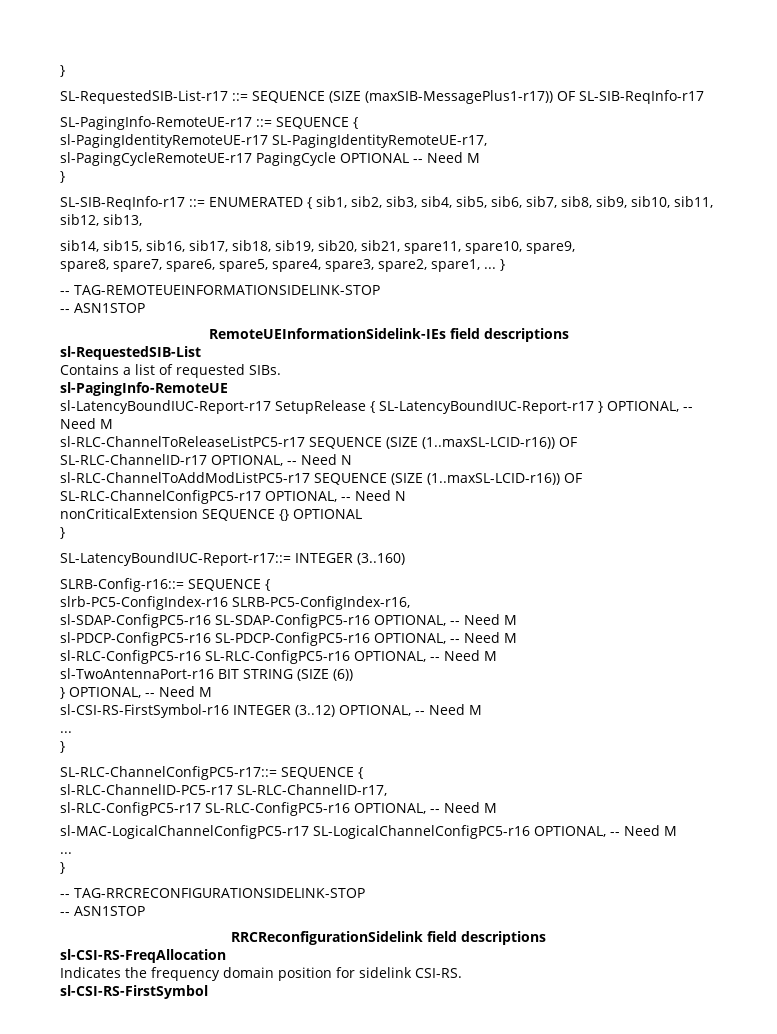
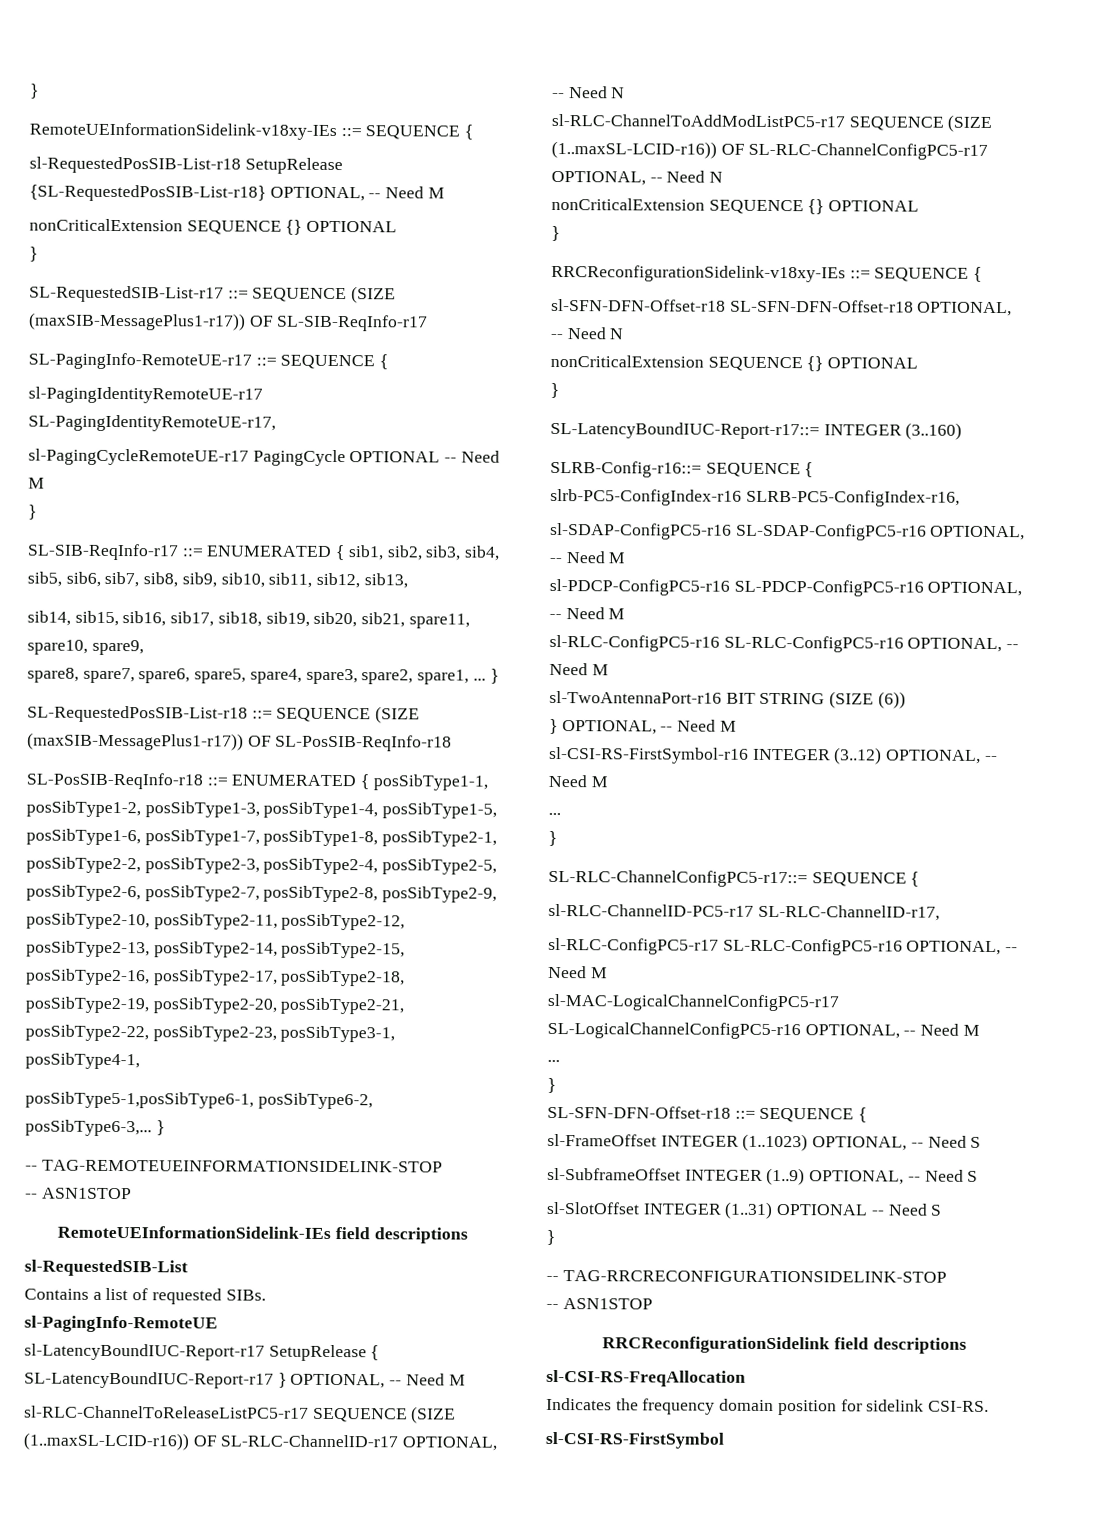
[60,65,65,77] } -> [30,83,39,99] [29,122,474,141] [29,156,343,175] [29,184,445,202] [29,218,398,235] [29,246,38,262] } // RemoteUEInformationSidelink-v18xy-IEs ::= SEQUENCE { // sl-RequestedPosSIB-List-r18 SetupRelease {SL-RequestedPosSIB-List-r18} OPTIONAL, -- Need M // nonCriticalExtension SEQUENCE {} OPTIONAL // }
(505, 265) none -> [27,705,421,724] [27,732,453,752] [26,772,488,791] [26,800,498,819] [26,828,498,847] [26,856,498,875] [26,884,498,903] [26,912,406,931] [26,940,406,959] [26,968,406,987] [25,996,405,1015] [25,1024,396,1043] [25,1052,140,1070] [25,1091,373,1110] [25,1119,165,1137] // SL-RequestedPosSIB-List-r18 ::= SEQUENCE (SIZE (maxSIB-MessagePlus1-r17)) OF SL-PosSIB-ReqInfo-r18 // SL-PosSIB-ReqInfo-r18 ::= ENUMERATED { posSibType1-1, posSibType1-2, posSibType1-3, posSibType1-4, posSibType1-5, posSibType1-6, posSibType1-7, posSibType1-8, posSibType2-1, posSibType2-2, posSibType2-3, posSibType2-4, posSibType2-5, posSibType2-6, posSibType2-7, posSibType2-8, posSibType2-9, posSibType2-10, posSibType2-11, posSibType2-12, posSibType2-13, posSibType2-14, posSibType2-15, posSibType2-16, posSibType2-17, posSibType2-18, posSibType2-19, posSibType2-20, posSibType2-21, posSibType2-22, posSibType2-23, posSibType3-1, posSibType4-1, // posSibType5-1,posSibType6-1, posSibType6-2, posSibType6-3,... }
(65, 533) none -> [551,264,983,283] [551,298,1013,317] [550,327,624,340] [550,354,919,372] [550,382,559,399] // RRCReconfigurationSidelink-v18xy-IEs ::= SEQUENCE { // sl-SFN-DFN-Offset-r18 SL-SFN-DFN-Offset-r18 OPTIONAL, -- Need N // nonCriticalExtension SEQUENCE {} OPTIONAL // }
(65, 868) none -> [547,1105,868,1123] [547,1133,982,1152] [547,1167,979,1186] [546,1201,943,1219] [546,1229,555,1246] // SL-SFN-DFN-Offset-r18 ::= SEQUENCE { // sl-FrameOffset INTEGER (1..1023) OPTIONAL, -- Need S // sl-SubframeOffset INTEGER (1..9) OPTIONAL, -- Need S // sl-SlotOffset INTEGER (1..31) OPTIONAL -- Need S // }

